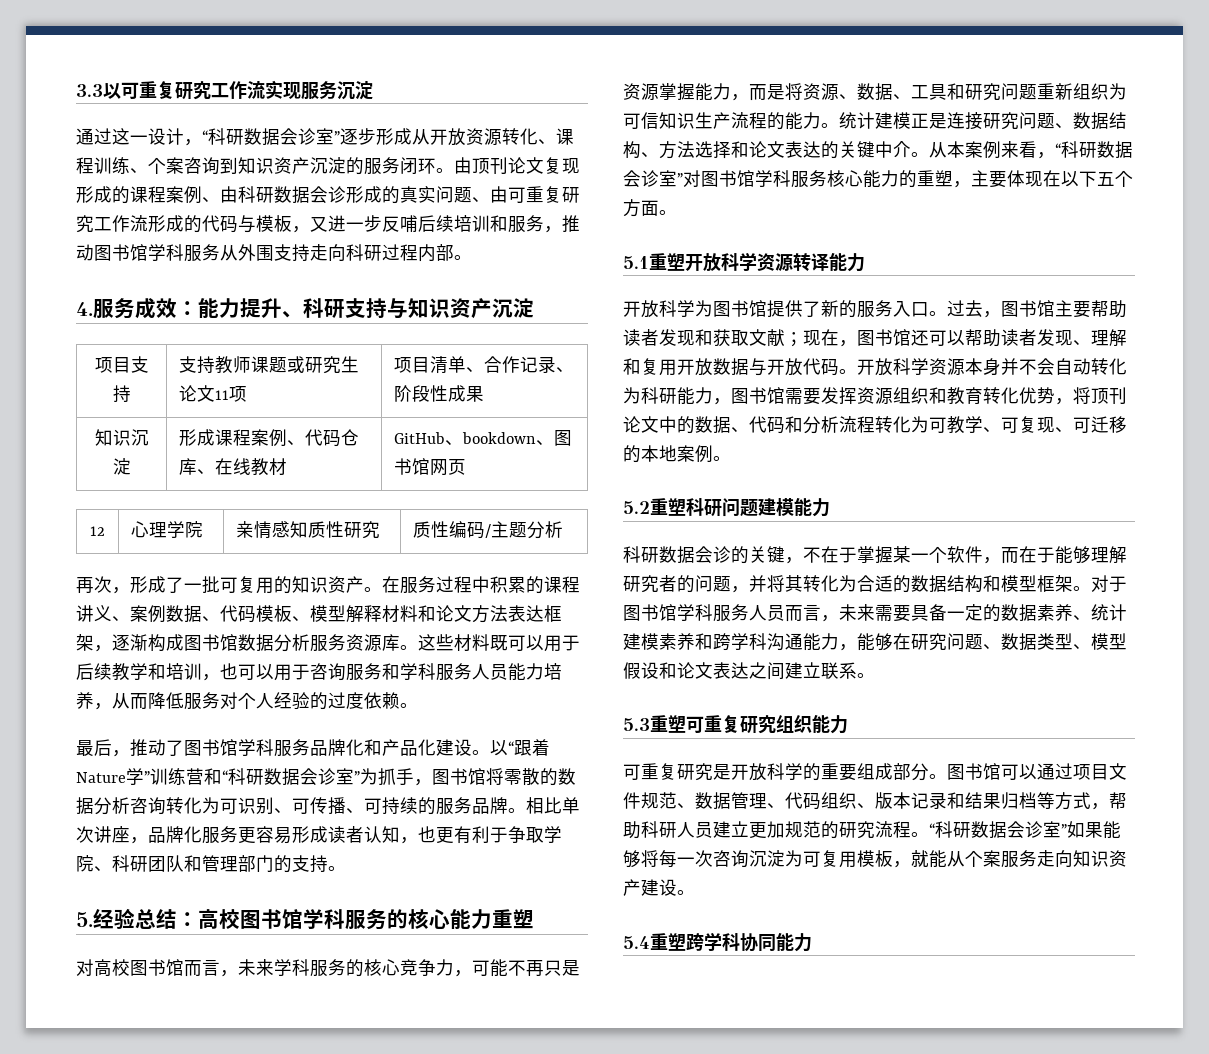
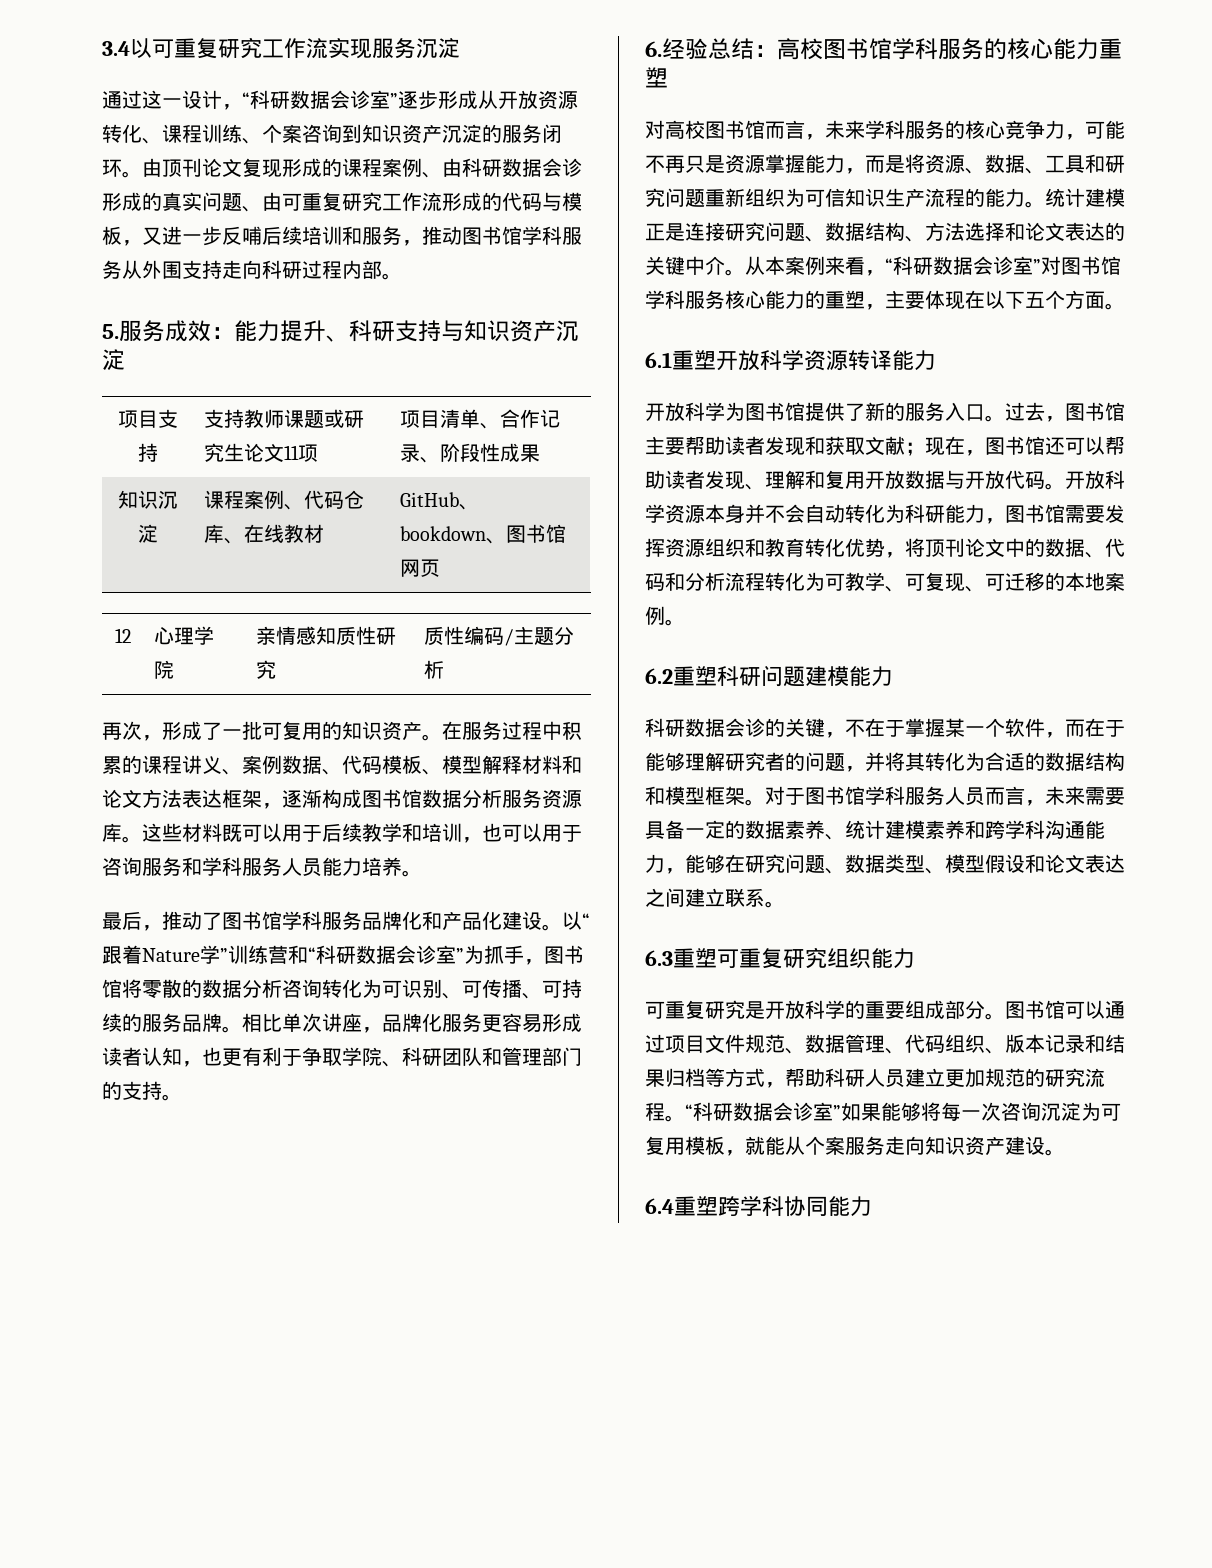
[76,84,103,97] 3.3 -> [102,41,130,56] 3.4
[76,302,93,316] 4. -> [102,324,119,339] 5.
[179,429,216,446] 形成 -> (158, 533) none
[94,692,400,710] ，从而降低服务对个人经验的过度依赖 -> (402, 866) none
[76,912,93,927] 5. -> [645,41,662,57] 6.
[623,256,649,269] 5.1 -> [645,352,672,368] 6.1
[623,501,650,514] 5.2 -> [645,668,673,684] 6.2
[623,718,650,731] 5.3 -> [645,950,673,966] 6.3
[623,936,650,949] 5.4 -> [645,1198,674,1214] 6.4

